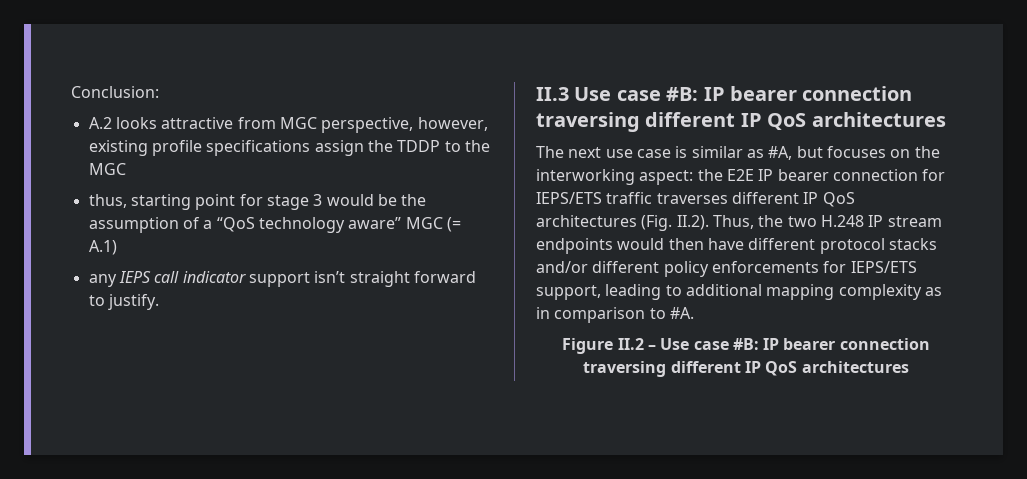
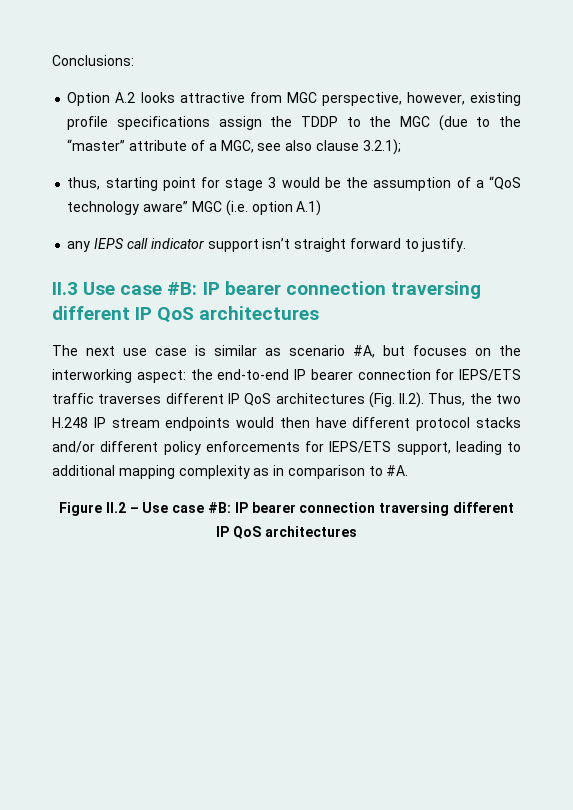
[71,86,159,98] Conclusion: // -> [52,55,134,66] [67,92,111,106] Conclusions: // Option
(126, 169) none -> [438,115,522,131] [67,139,401,155] (due to the “master” attribute of a MGC, see also clause 3.2.1);
[446,217,461,232] (= -> [225,200,293,216] (i.e. option
(764, 153) none -> [289,345,345,356] scenario
[726,169,754,181] E2E -> [217,369,290,380] end-to-end

